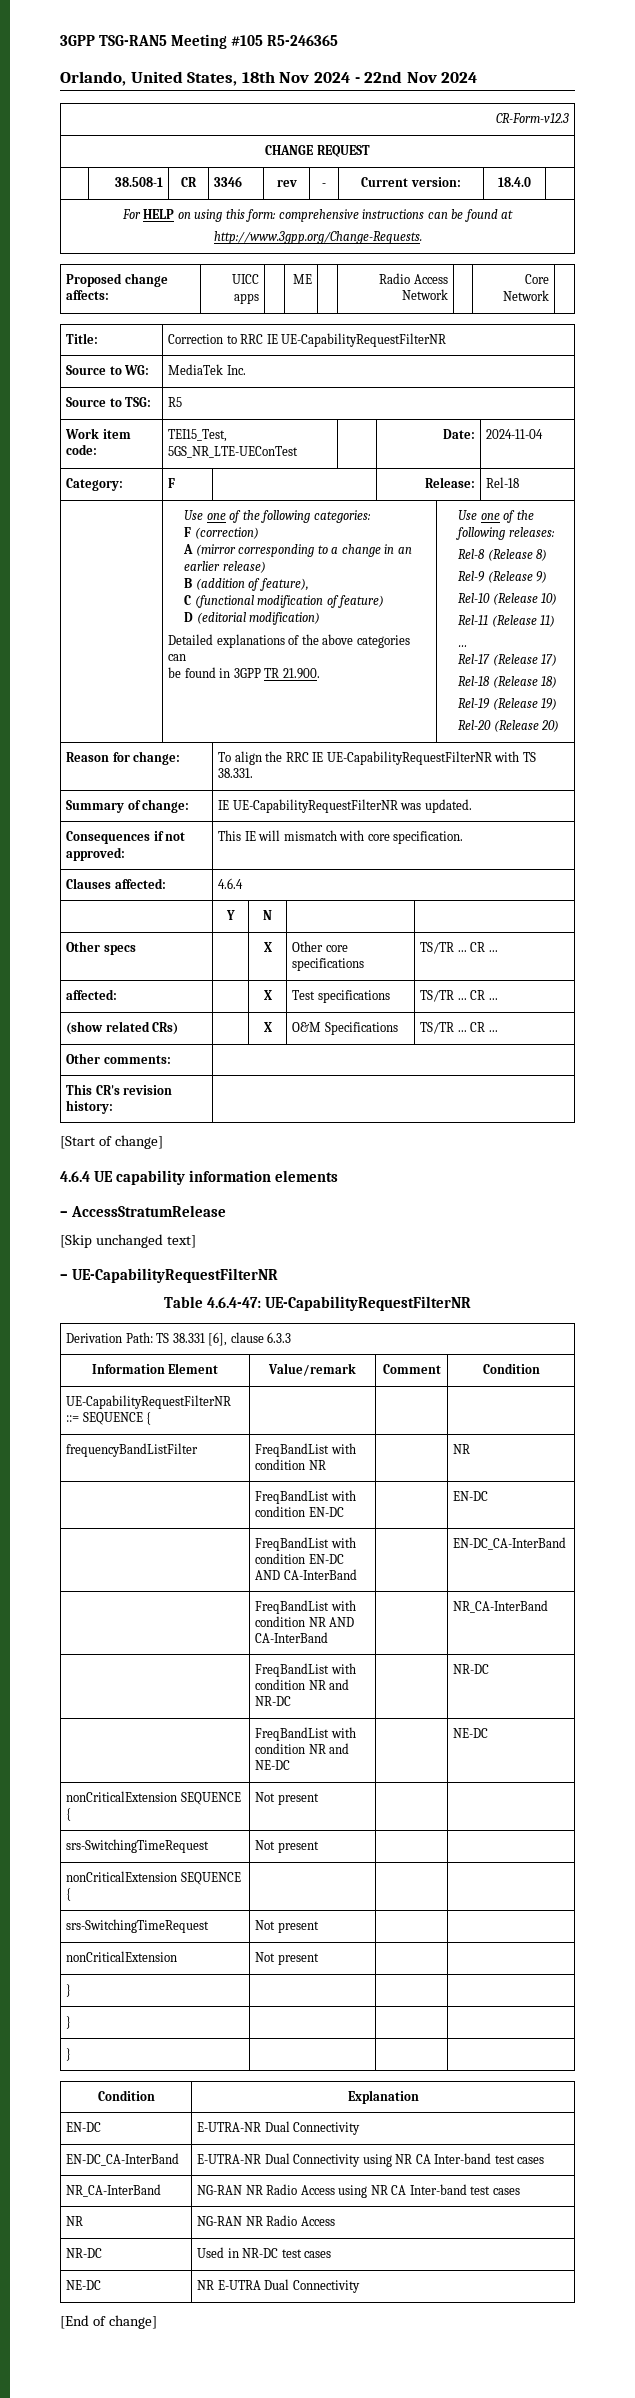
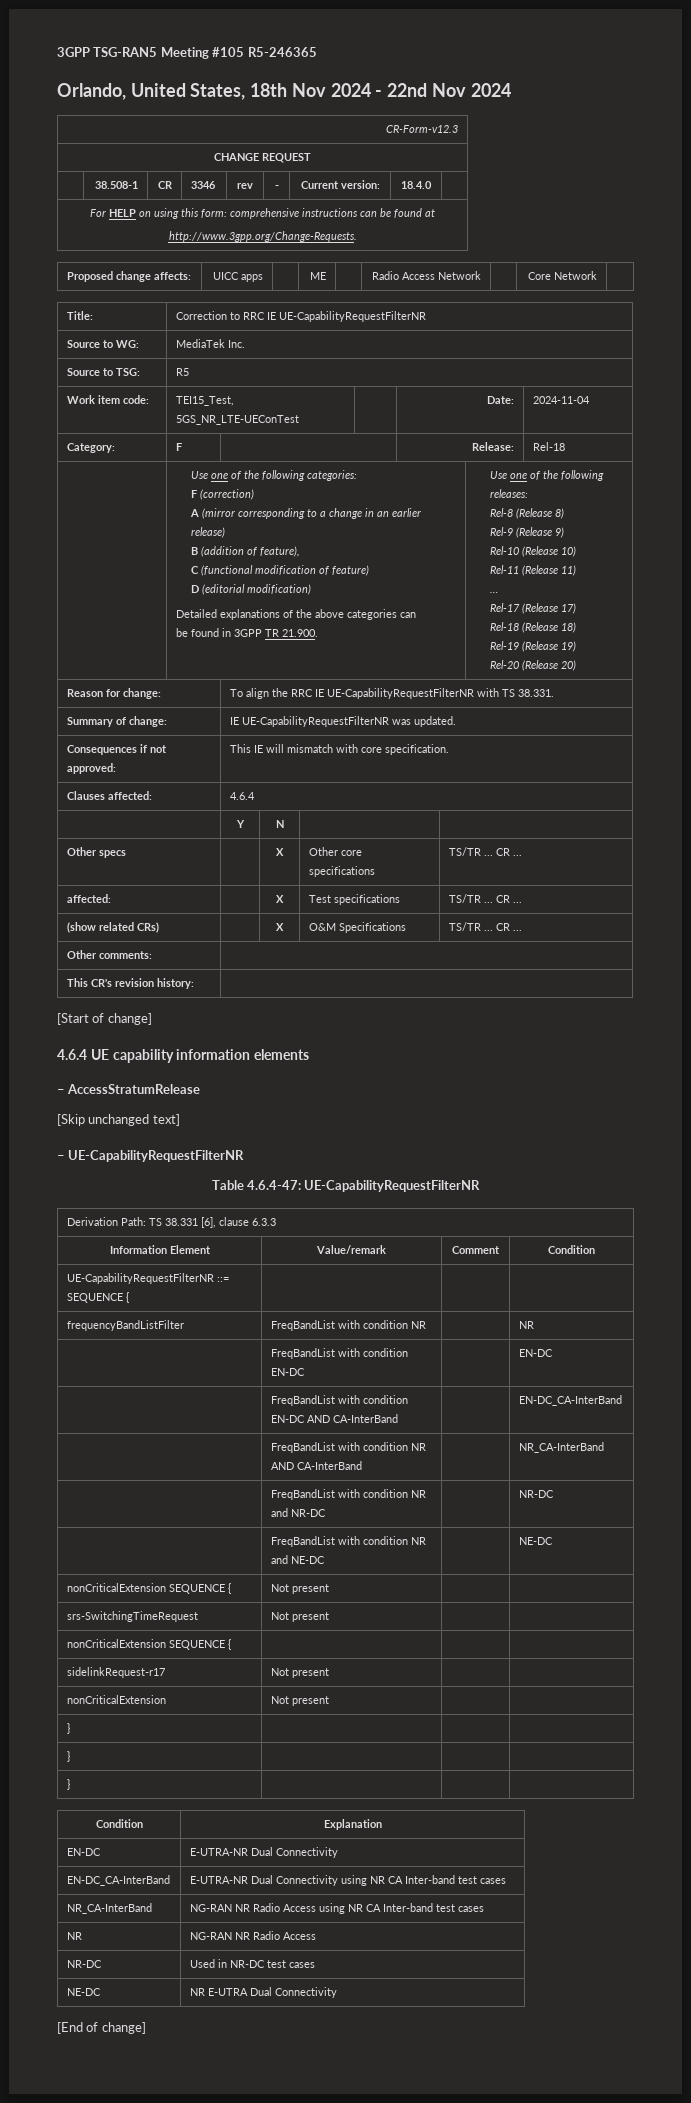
[66,1919,210,1933] srs-SwitchingTimeRequest -> [66,1667,165,1678] sidelinkRequest-r17

